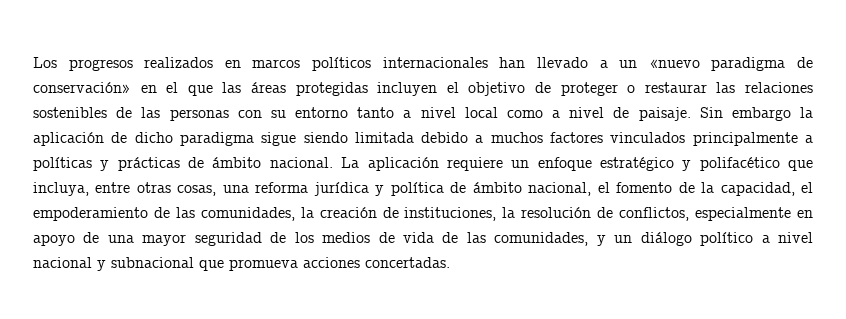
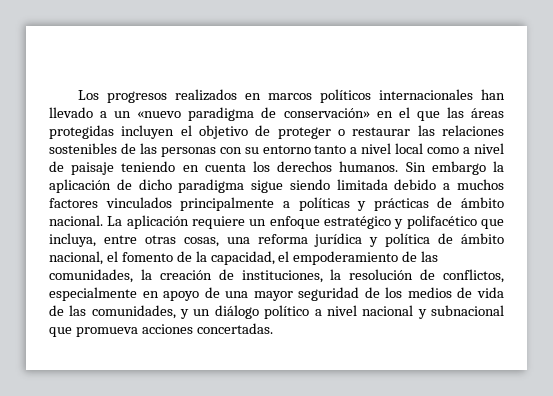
[638,107,691,121] paisaje. -> [71,161,399,175] paisaje teniendo en cuenta los derechos humanos.

